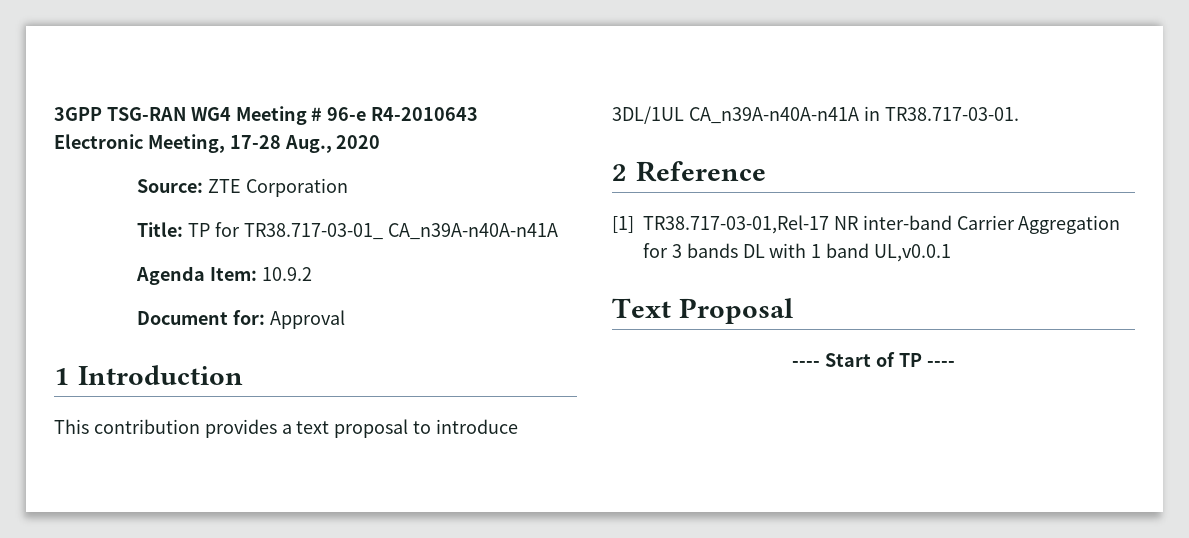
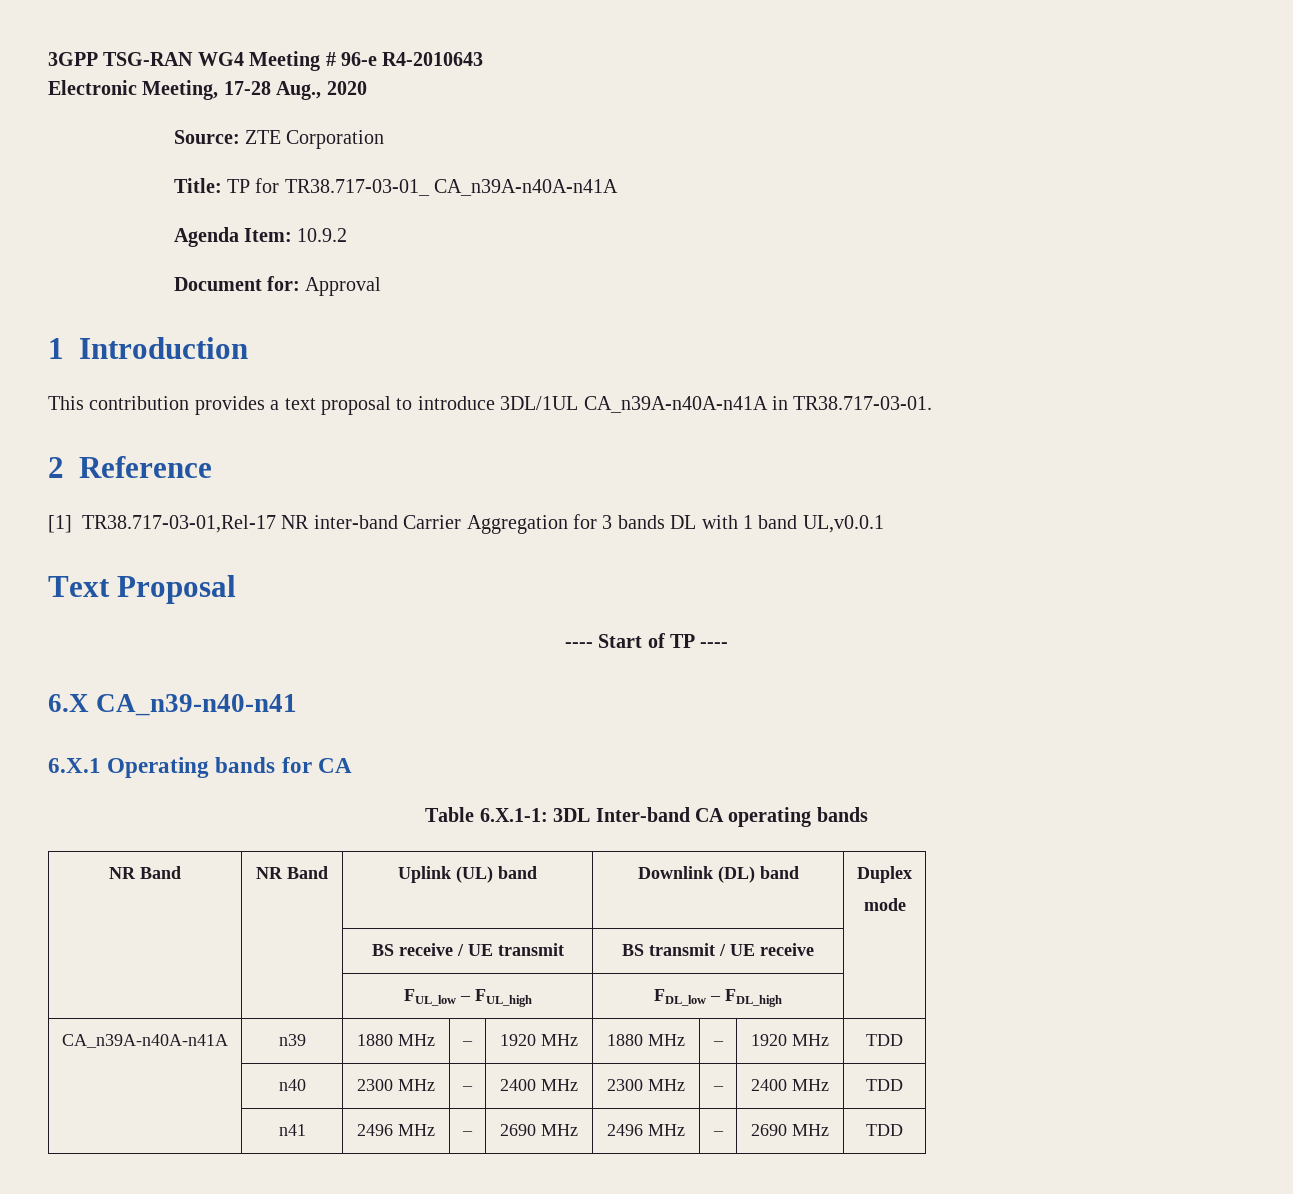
(955, 364) none -> [48,694,298,716] [48,757,352,778] [425,807,868,827] [109,866,181,879] [256,866,328,879] [398,866,537,883] [637,866,799,883] [857,866,912,883] [863,898,906,911] [371,943,564,956] [622,943,814,956] [403,989,532,1007] [654,989,782,1007] [62,1034,228,1048] [278,1034,306,1046] [357,1034,435,1046] [462,1041,473,1046] [500,1034,578,1046] [607,1034,685,1046] [712,1041,724,1046] [751,1034,829,1046] [866,1034,903,1046] [278,1079,306,1091] [357,1079,435,1091] [462,1086,473,1091] [500,1079,578,1091] [607,1079,685,1091] [712,1086,724,1091] [751,1079,829,1091] [866,1079,903,1091] [278,1124,306,1136] [357,1124,435,1136] [462,1131,473,1136] [500,1124,578,1136] [607,1124,685,1136] [712,1131,724,1136] [751,1124,829,1136] [866,1124,903,1136] // 6.X CA_n39-n40-n41 // 6.X.1 Operating bands for CA // Table 6.X.1-1: 3DL Inter-band CA operating bands // NR Band | NR Band | Uplink (UL) band | Downlink (DL) band | Duplex // mode // | | BS receive / UE transmit | BS transmit / UE receive | // | | FUL_low – FUL_high | FDL_low – FDL_high | // CA_n39A-n40A-n41A | n39 | 1880 MHz | – | 1920 MHz | 1880 MHz | – | 1920 MHz | TDD // | n40 | 2300 MHz | – | 2400 MHz | 2300 MHz | – | 2400 MHz | TDD // | n41 | 2496 MHz | – | 2690 MHz | 2496 MHz | – | 2690 MHz | TDD

